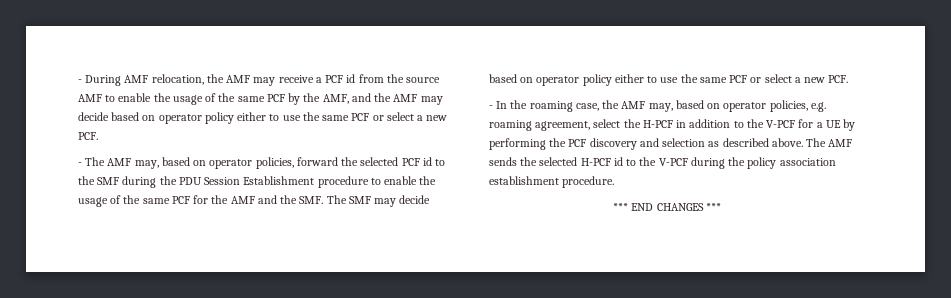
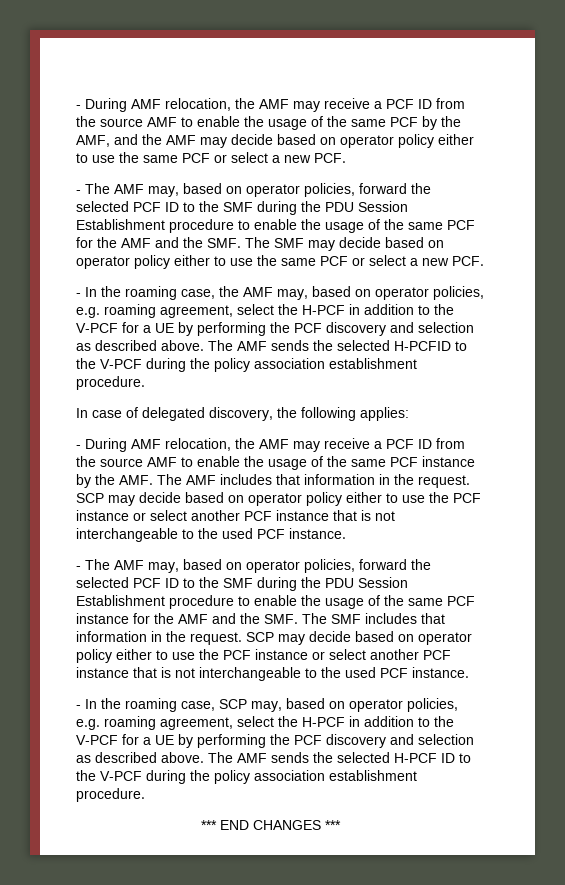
[346,74,356,83] id -> [418,99,433,109] ID
[422,157,432,166] id -> [165,202,180,212] ID
[580,157,623,166] H-PCF id -> [394,341,468,351] [76,358,418,372] [76,376,146,390] [76,407,410,421] [76,438,466,452] [76,456,476,470] [76,474,471,488] [76,492,482,506] [76,510,396,521] [76,528,347,542] [76,559,432,573] [76,577,409,591] [76,595,476,609] [76,613,446,624] [76,631,473,645] [76,649,452,663] [76,667,470,681] [76,698,459,712] [76,716,455,730] [76,734,475,748] [76,752,456,763] H-PCFID to the V-PCF during the policy association establishment procedure. // In case of delegated discovery, the following applies: // - During AMF relocation, the AMF may receive a PCF ID from the source AMF to enable the usage of the same PCF instance by the AMF. The AMF includes that information in the request. SCP may decide based on operator policy either to use the PCF instance or select another PCF instance that is not interchangeable to the used PCF instance. // - The AMF may, based on operator policies, forward the selected PCF ID to the SMF during the PDU Session Establishment procedure to enable the usage of the same PCF instance for the AMF and the SMF. The SMF includes that information in the request. SCP may decide based on operator policy either to use the PCF instance or select another PCF instance that is not interchangeable to the used PCF instance. // - In the roaming case, SCP may, based on operator policies, e.g. roaming agreement, select the H-PCF in addition to the V-PCF for a UE by performing the PCF discovery and selection as described above. The AMF sends the selected H-PCF ID

